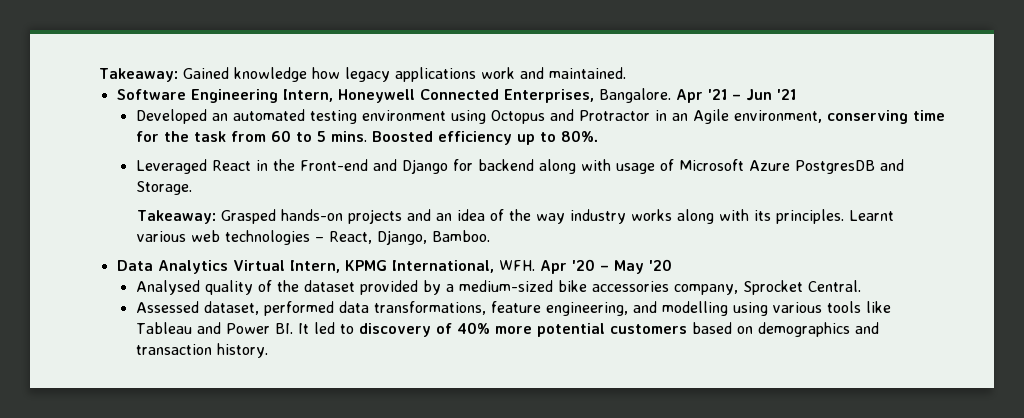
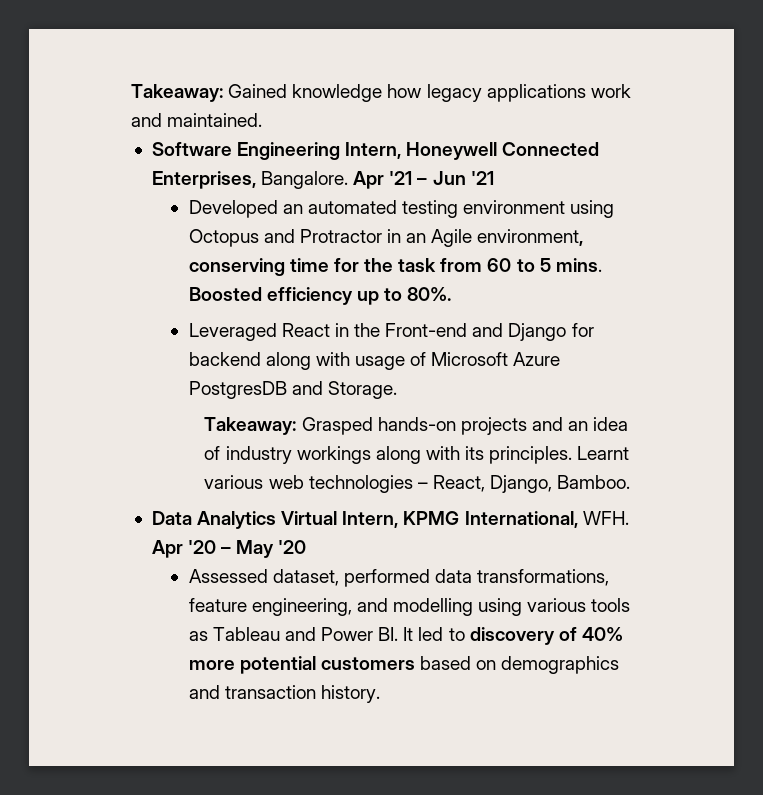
[509,209,673,224] the way industry works -> [225,446,371,464] industry workings
[135,280,861,295] // Analysed quality of the dataset provided by a medium-sized bike accessories company, Sprocket Central. -> (307, 547) none
[865,301,891,313] like -> [188,631,208,641] as

